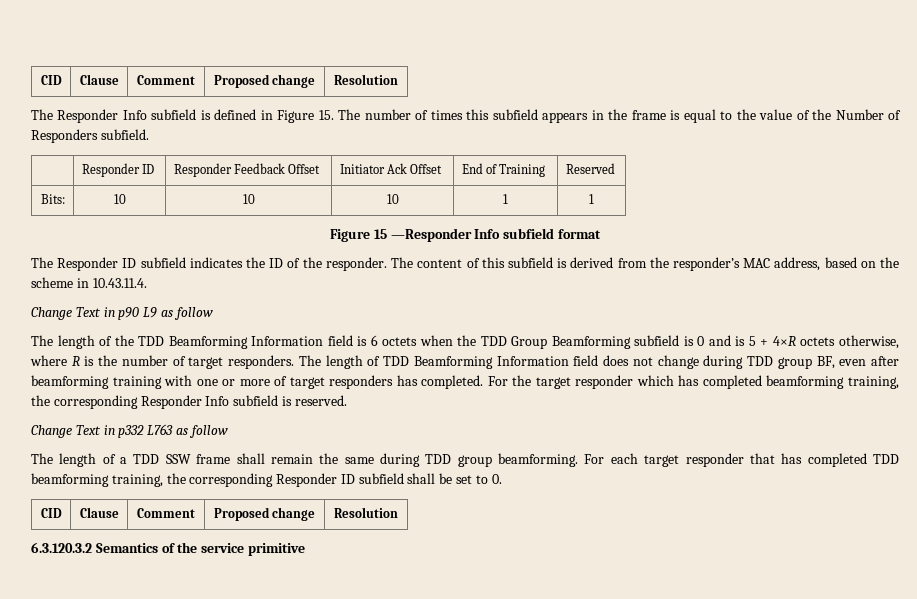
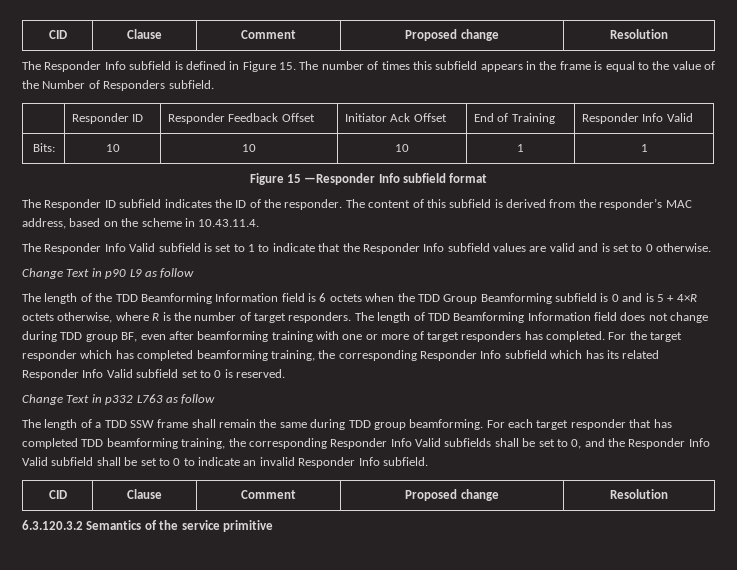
[565,163,615,174] Reserved -> [582,113,693,124] Responder Info Valid
(147, 283) none -> [22,243,711,254] // The Responder Info Valid subfield is set to 1 to indicate that the Responder Info subfield values are valid and is set to 0 otherwise.
(279, 400) none -> [550,350,660,359] [22,369,222,380] which has its related Responder Info Valid subfield set to 0
[340,474,355,484] ID -> [390,438,710,449] [22,457,48,466] Info Valid subfields shall be set to 0, and the Responder Info Valid
[491,474,502,484] 0. -> [173,457,428,468] 0 to indicate an invalid Responder Info subfield.

